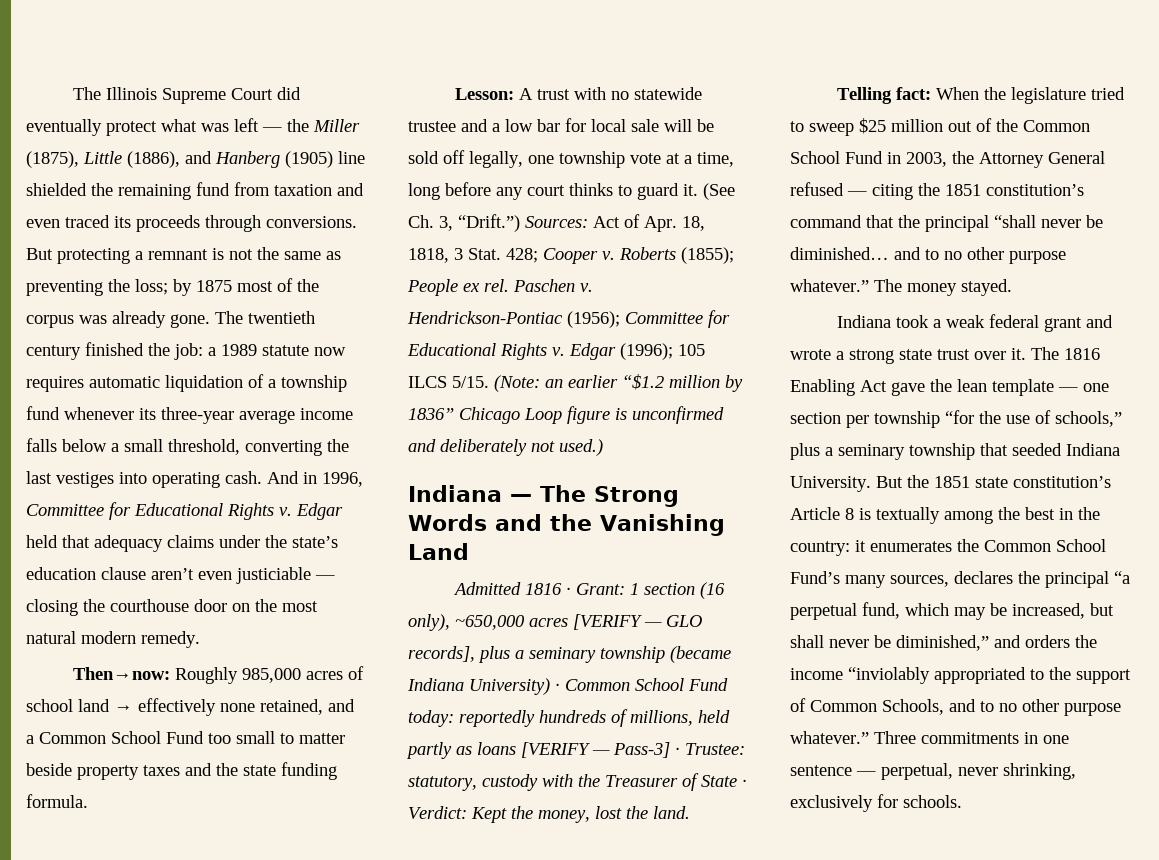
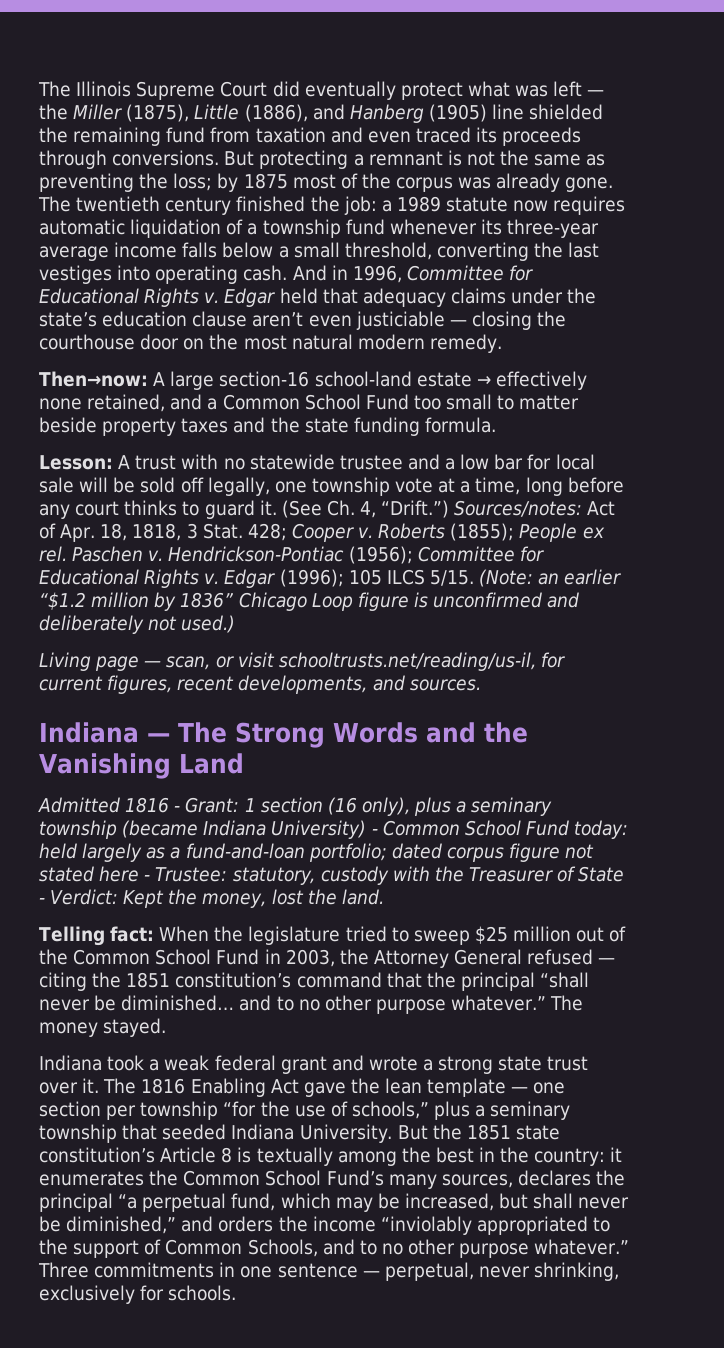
[175,666,365,684] [26,699,110,712] Roughly 985,000 acres of school land -> [153,371,472,390] A large section-16 school-land estate
[439,214,588,232] 3, “Drift.”) Sources: -> [360,500,583,518] 4, “Drift.”) Sources/notes:
(603, 447) none -> [39,652,565,671] [39,675,481,694] // Living page — scan, or visit schooltrusts.net/reading/us-il, for current figures, recent developments, and sources.
[566,587,572,595] · -> [174,806,181,812] -
[455,614,702,630] [408,646,475,662] ~650,000 acres [VERIFY — GLO records], -> (410, 806) none
[555,683,560,691] · -> [371,829,378,835] -
[459,709,730,727] [406,742,680,759] reportedly hundreds of millions, held partly as loans [VERIFY — Pass-3] · -> [39,843,595,862] [39,866,151,882] held largely as a fund-and-loan portfolio; dated corpus figure not stated here -
[742,779,747,787] · -> [39,898,45,904] -

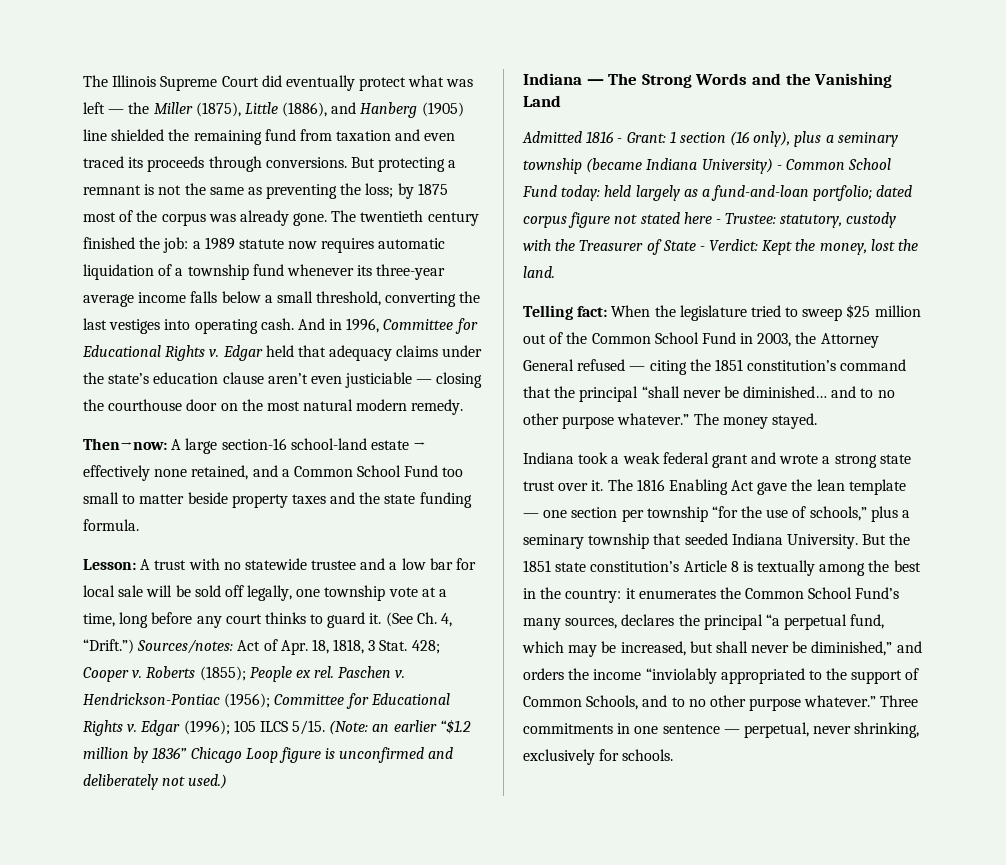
[39,652,565,671] [39,675,481,694] // Living page — scan, or visit schooltrusts.net/reading/us-il, for current figures, recent developments, and sources. -> (228, 781) none

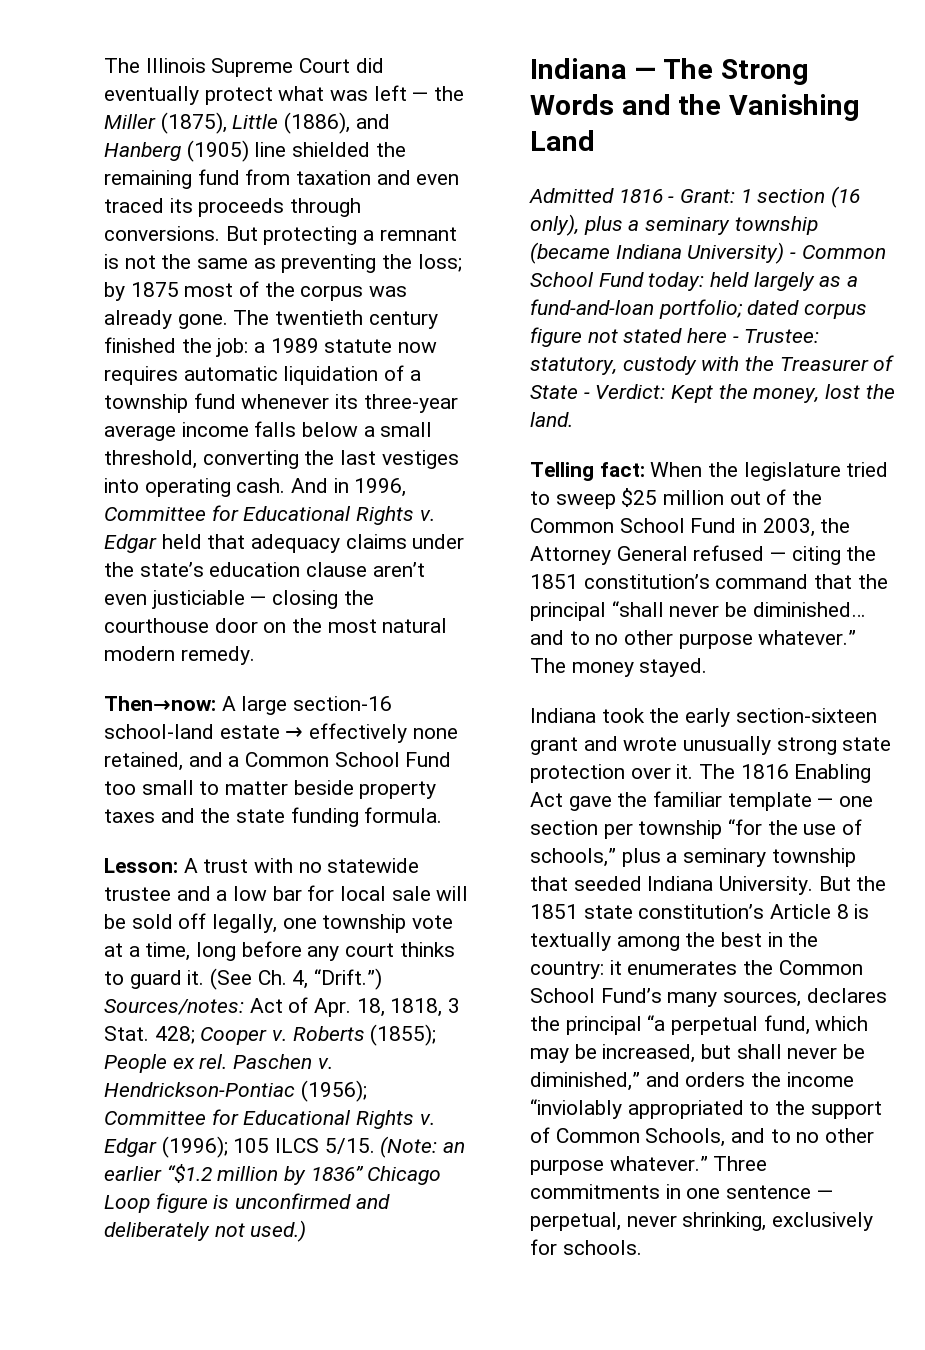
[611,452,709,464] a weak federal -> [649,708,877,727] the early section-sixteen
[822,456,831,464] a -> [683,736,772,755] unusually
[523,481,555,491] trust -> [530,764,625,783] protection
[816,479,845,491] lean -> [653,791,723,807] familiar

